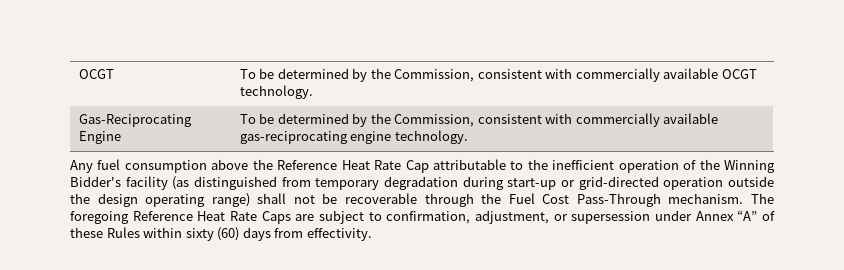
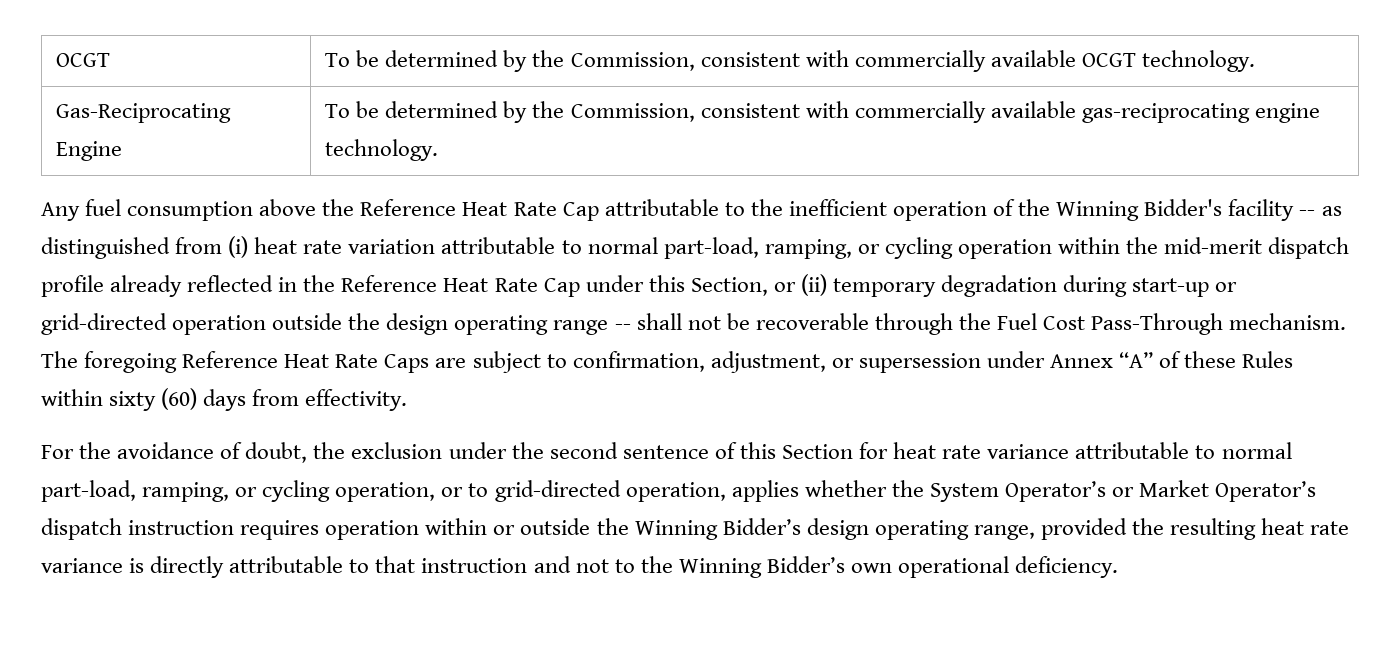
[172,176,311,190] (as distinguished from -> [1299,206,1342,216] [41,236,1350,259] [41,274,827,297] -- as distinguished from (i) heat rate variation attributable to normal part-load, ramping, or cycling operation within the mid-merit dispatch profile already reflected in the Reference Heat Rate Cap under this Section, or (ii)
[211,193,250,207] range) -> [553,320,631,335] range --
(372, 234) none -> [41,442,1292,463] [41,480,1317,502] [41,518,1350,540] [41,556,1119,578] // For the avoidance of doubt, the exclusion under the second sentence of this Section for heat rate variance attributable to normal part-load, ramping, or cycling operation, or to grid-directed operation, applies whether the System Operator’s or Market Operator’s dispatch instruction requires operation within or outside the Winning Bidder’s design operating range, provided the resulting heat rate variance is directly attributable to that instruction and not to the Winning Bidder’s own operational deficiency.

